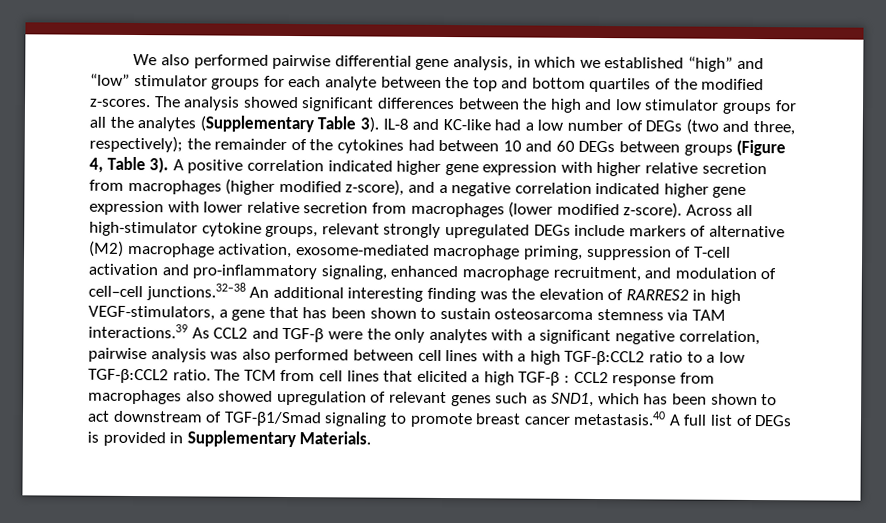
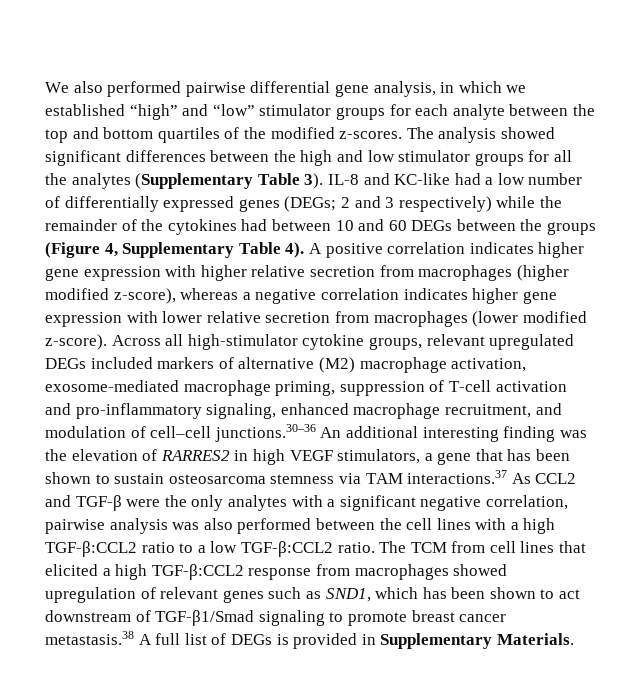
[645,118,796,136] [89,135,183,153] DEGs (two and three, respectively); -> [64,196,536,212] differentially expressed genes (DEGs; 2 and 3 respectively) while
(681, 147) none -> [520,219,543,231] the
[106,156,170,174] Table 3). -> [122,242,305,258] Supplementary Table 4).
[327,160,393,172] indicated -> [469,242,534,254] indicates
[407,181,435,193] and -> [180,288,239,300] whereas
[595,182,661,195] indicated -> [403,288,468,300] indicates
[383,223,442,238] strongly -> (485, 340) none
[574,224,626,237] include -> [90,357,153,369] included
[145,282,246,301] junctions.32–38 -> [214,424,316,442] junctions.30–36
[88,305,215,321] VEGF-stimulators, -> [289,449,421,464] VEGF stimulators,
[88,323,188,339] interactions.39 -> [407,470,508,484] interactions.37
(414, 355) none -> [379,518,402,530] the
[518,371,609,386] TGF-β : CCL2 -> [151,564,244,580] TGF-β:CCL2
[185,390,215,402] also -> (449, 572) none
[573,410,667,426] metastasis.40 -> [45,631,134,645] metastasis.38

